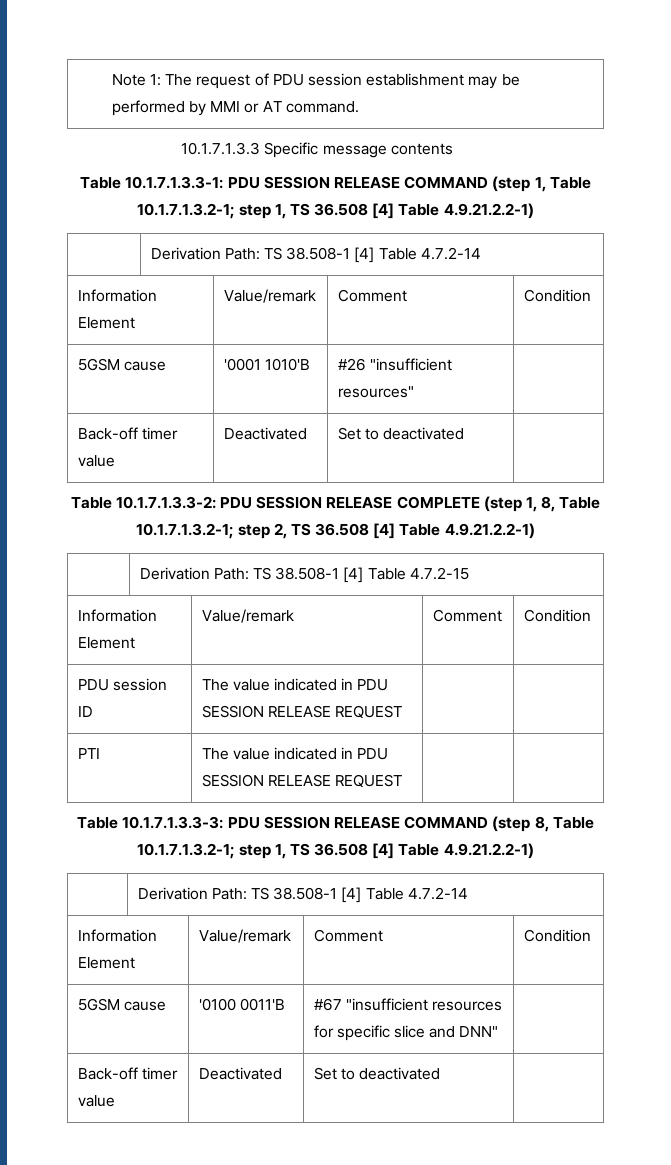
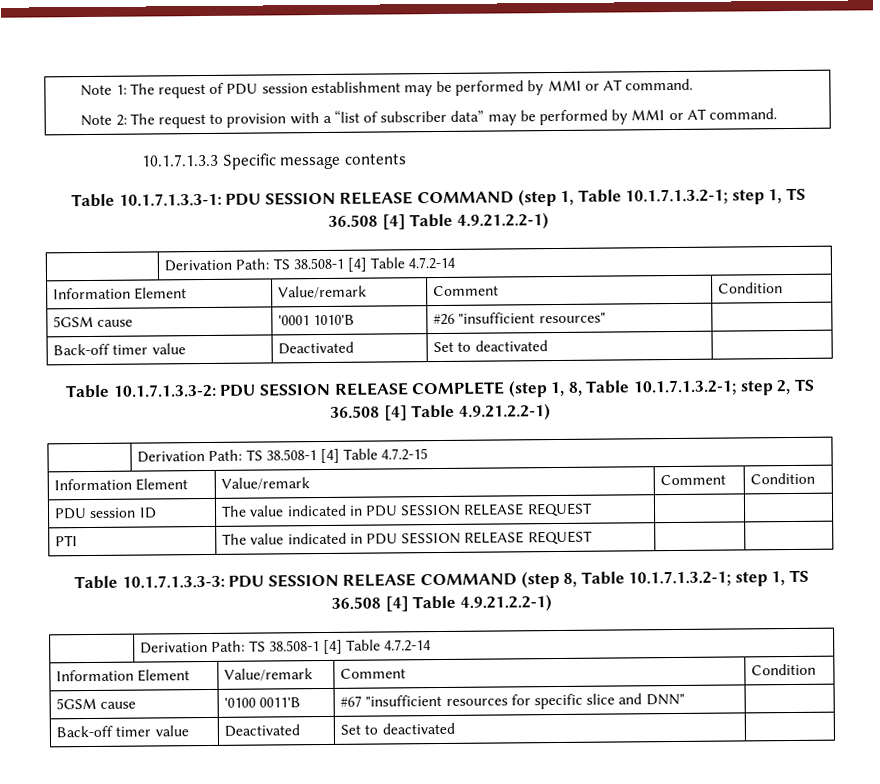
(359, 107) none -> [80,108,777,129] // Note 2: The request to provision with a “list of subscriber data” may be performed by MMI or AT command.

